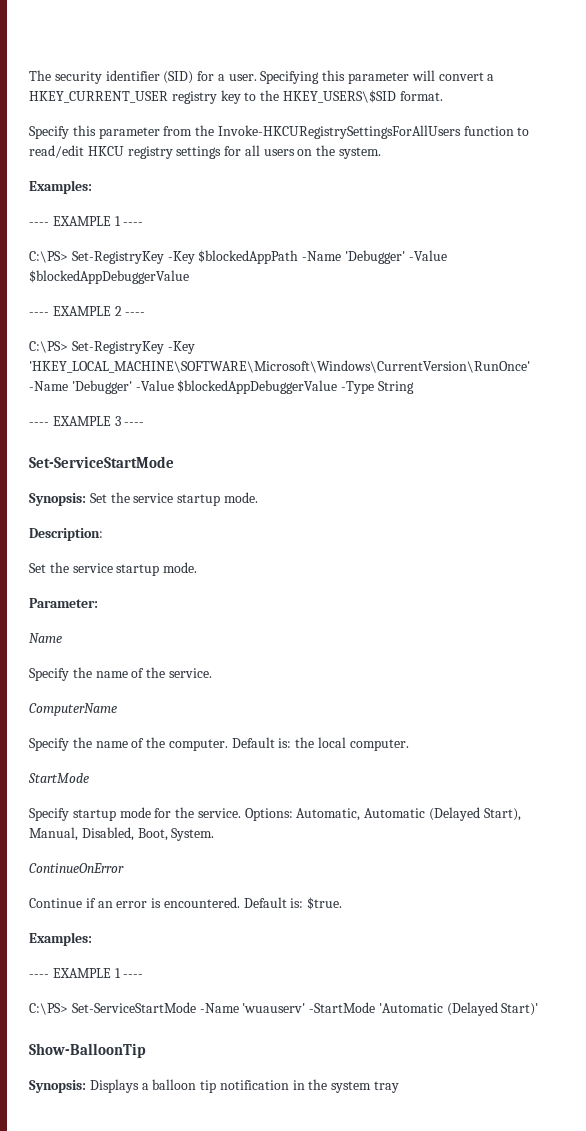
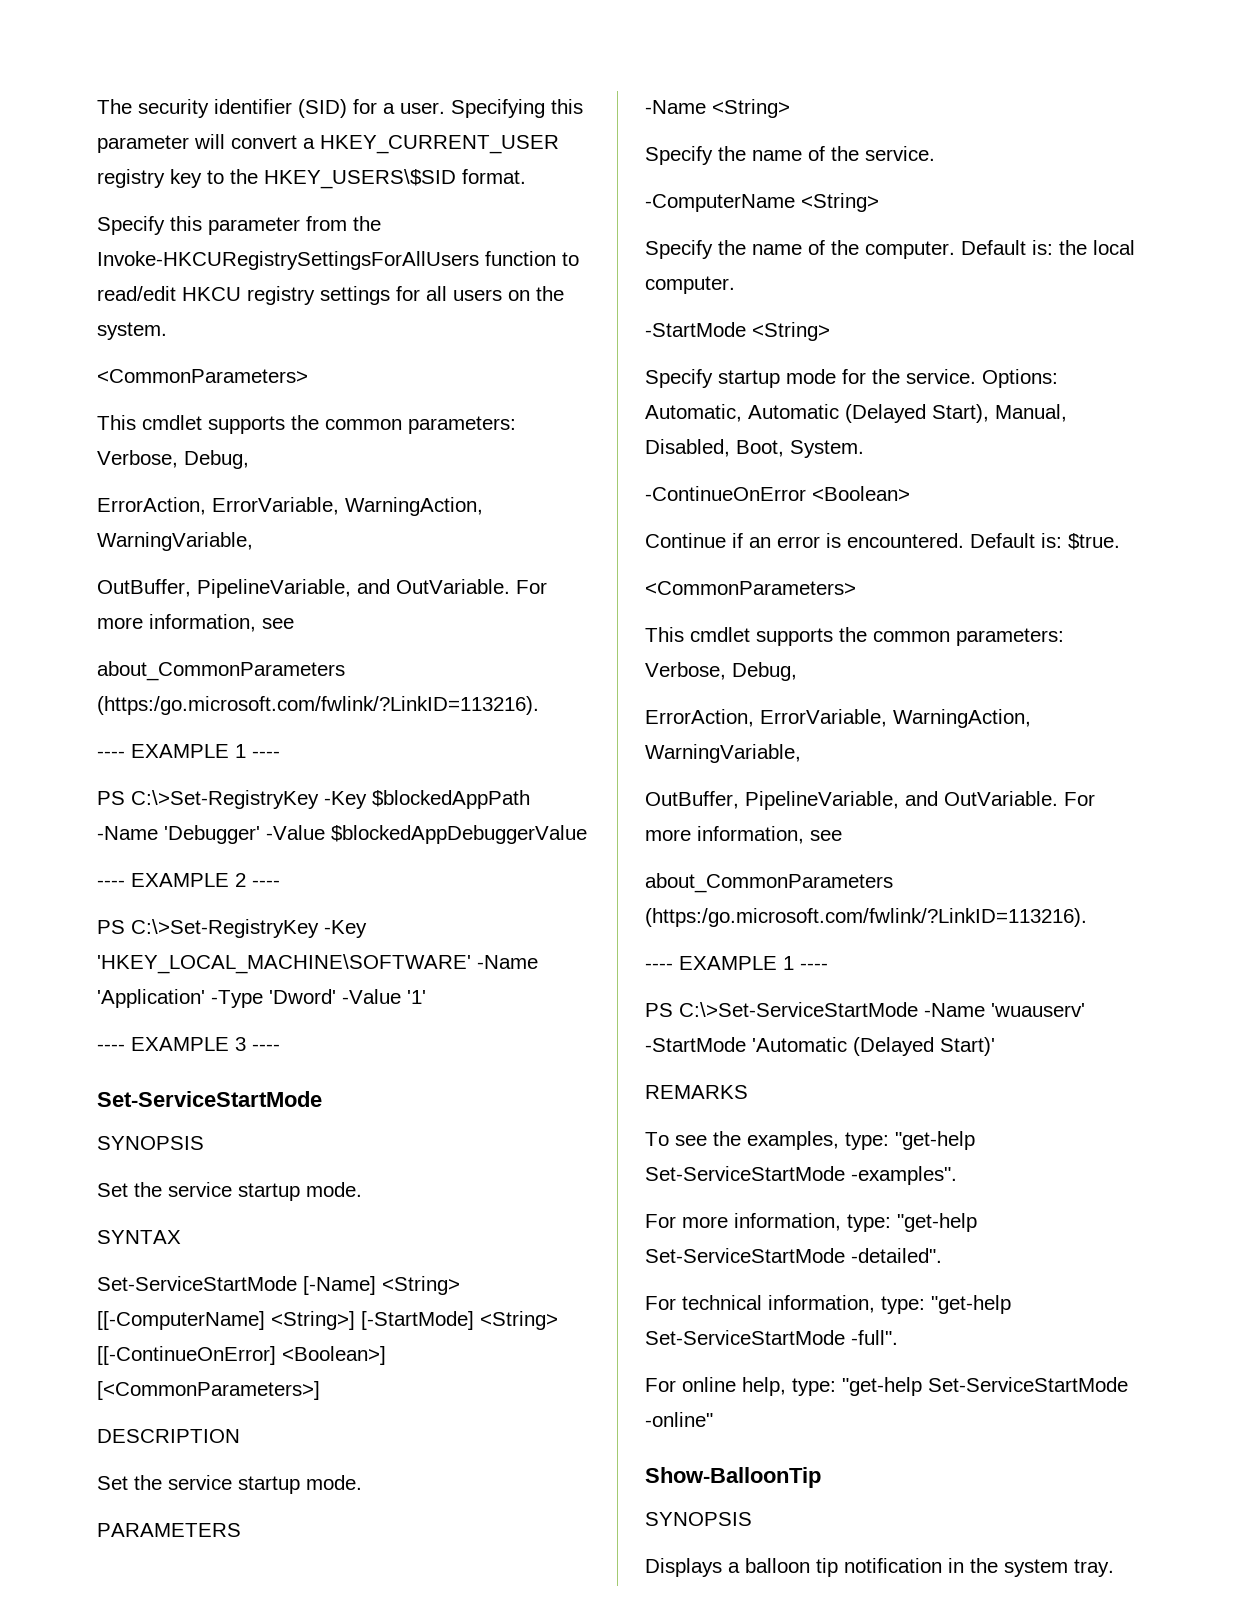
[29,180,92,194] [29,216,144,226] [29,251,164,264] Examples: // ---- EXAMPLE 1 ---- // C:\PS> Set-RegistryKey -> [97,369,308,383] [97,415,516,434] [97,450,249,469] [97,497,483,516] [97,532,253,551] [97,579,547,598] [97,614,294,632] [97,661,345,681] [97,696,539,715] [97,744,280,758] [97,790,319,809] <CommonParameters> // This cmdlet supports the common parameters: Verbose, Debug, // ErrorAction, ErrorVariable, WarningAction, WarningVariable, // OutBuffer, PipelineVariable, and OutVariable. For more information, see // about_CommonParameters (https:/go.microsoft.com/fwlink/?LinkID=113216). // ---- EXAMPLE 1 ---- // PS C:\>Set-RegistryKey
[29,341,195,354] [29,360,530,373] [29,380,414,394] C:\PS> Set-RegistryKey -Key 'HKEY_LOCAL_MACHINE\SOFTWARE\Microsoft\Windows\CurrentVersion\RunOnce' -Name 'Debugger' -Value $blockedAppDebuggerValue -Type String -> [97,919,367,938] [97,954,538,974] [97,989,426,1008] PS C:\>Set-RegistryKey -Key 'HKEY_LOCAL_MACHINE\SOFTWARE' -Name 'Application' -Type 'Dword' -Value '1'
[29,492,258,506] [29,528,103,541] [29,562,198,576] [29,598,98,608] [29,633,62,643] Synopsis: Set the service startup mode. // Description: // Set the service startup mode. // Parameter: // Name -> [97,1136,204,1150] [97,1182,362,1201] [97,1230,181,1244] [97,1276,460,1295] [97,1311,558,1330] [97,1346,386,1365] [97,1381,320,1400] [97,1429,240,1443] [97,1475,362,1494] [97,1523,241,1537] [645,99,790,118] SYNOPSIS // Set the service startup mode. // SYNTAX // Set-ServiceStartMode [-Name] <String> [[-ComputerName] <String>] [-StartMode] <String> [[-ContinueOnError] <Boolean>] [<CommonParameters>] // DESCRIPTION // Set the service startup mode. // PARAMETERS // -Name <String>
[29,703,117,716] ComputerName -> [645,193,879,212] -ComputerName <String>
[28,773,89,783] StartMode -> [645,322,830,341] -StartMode <String>
[29,863,124,873] ContinueOnError -> [645,486,910,501] -ContinueOnError <Boolean>
[29,932,92,946] [29,968,144,978] [29,1002,196,1015] Examples: // ---- EXAMPLE 1 ---- // C:\PS> Set-ServiceStartMode -> [645,581,856,595] [645,627,1064,646] [645,662,797,681] [645,709,1031,728] [645,744,801,763] [645,791,1095,810] [645,826,842,844] [645,873,893,893] [645,908,1087,927] [645,956,828,970] [645,1002,918,1017] <CommonParameters> // This cmdlet supports the common parameters: Verbose, Debug, // ErrorAction, ErrorVariable, WarningAction, WarningVariable, // OutBuffer, PipelineVariable, and OutVariable. For more information, see // about_CommonParameters (https:/go.microsoft.com/fwlink/?LinkID=113216). // ---- EXAMPLE 1 ---- // PS C:\>Set-ServiceStartMode
(539, 1009) none -> [645,1085,748,1099] [645,1131,975,1150] [645,1166,957,1185] [645,1213,977,1232] [645,1248,942,1263] [645,1295,1011,1314] [645,1330,898,1345] [645,1377,1128,1396] [645,1412,713,1427] // REMARKS // To see the examples, type: "get-help Set-ServiceStartMode -examples". // For more information, type: "get-help Set-ServiceStartMode -detailed". // For technical information, type: "get-help Set-ServiceStartMode -full". // For online help, type: "get-help Set-ServiceStartMode -online"
[29,1080,86,1093] Synopsis: -> [645,1512,752,1526] SYNOPSIS //
[374,1081,400,1093] tray -> [1074,1559,1114,1577] tray.

